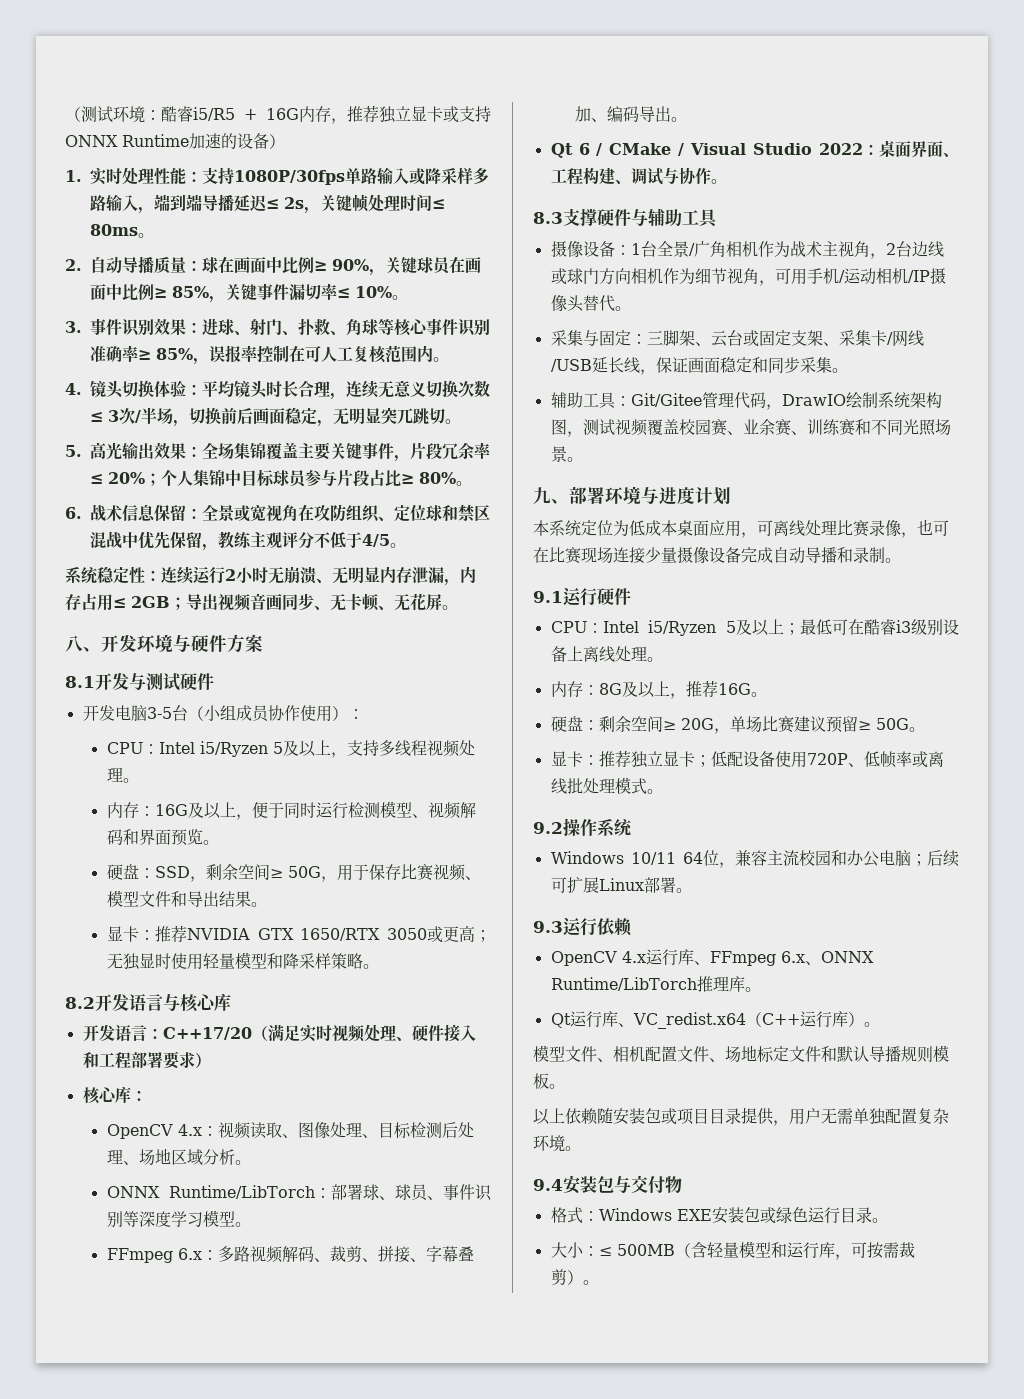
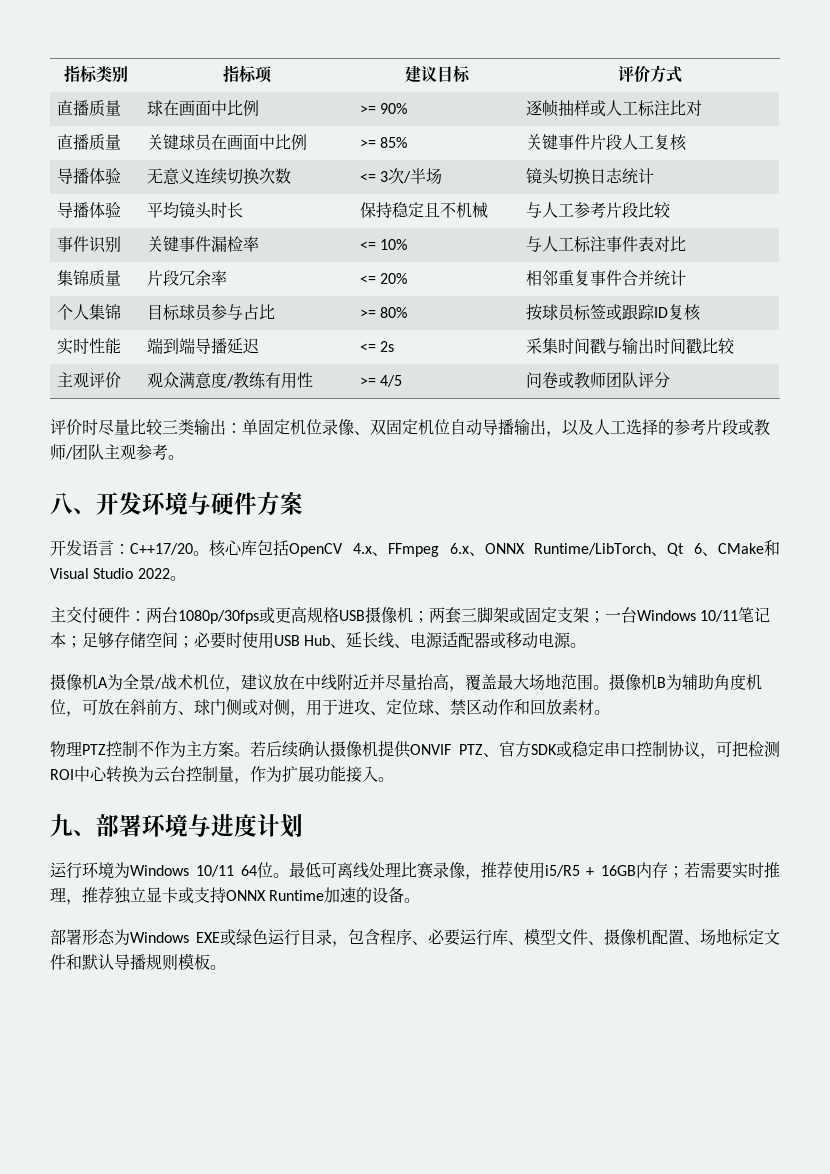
[65,106,331,123] （测试环境：酷睿i5/R5 + 16G内存 -> [63,65,128,83] [223,65,272,83] [404,65,471,83] [617,65,682,83] [57,100,122,117] [147,100,260,116] [360,103,408,114] [526,100,703,117] [57,134,122,151] [147,134,308,151] [360,137,408,148] [526,134,688,151] [57,168,122,184] [147,168,292,185] [360,168,443,184] [526,167,655,185] [57,202,122,218] [147,201,244,219] [360,202,489,218] [526,202,672,218] [57,236,122,253] [147,236,260,252] [360,239,408,250] [526,236,687,253] [57,270,122,287] [147,270,228,286] [360,273,408,284] [526,270,687,286] [57,304,122,320] [147,304,276,321] [360,307,408,318] [526,304,702,321] [57,338,122,355] [147,338,260,354] [360,341,395,352] [526,338,736,355] [57,372,122,388] [147,372,314,389] [360,375,403,387] [526,372,671,389] [50,419,770,437] [50,444,184,460] [50,492,303,515] [50,540,780,557] [50,568,186,581] [50,606,771,624] [50,632,587,649] [50,673,762,692] [50,699,610,717] [50,740,780,759] [50,766,394,784] [50,814,303,838] [50,861,780,880] [50,887,66,902] 指标类别 | 指标项 | 建议目标 | 评价方式 // 直播质量 | 球在画面中比例 | >= 90% | 逐帧抽样或人工标注比对 // 直播质量 | 关键球员在画面中比例 | >= 85% | 关键事件片段人工复核 // 导播体验 | 无意义连续切换次数 | <= 3次/半场 | 镜头切换日志统计 // 导播体验 | 平均镜头时长 | 保持稳定且不机械 | 与人工参考片段比较 // 事件识别 | 关键事件漏检率 | <= 10% | 与人工标注事件表对比 // 集锦质量 | 片段冗余率 | <= 20% | 相邻重复事件合并统计 // 个人集锦 | 目标球员参与占比 | >= 80% | 按球员标签或跟踪ID复核 // 实时性能 | 端到端导播延迟 | <= 2s | 采集时间戳与输出时间戳比较 // 主观评价 | 观众满意度/教练有用性 | >= 4/5 | 问卷或教师团队评分 // 评价时尽量比较三类输出：单固定机位录像、双固定机位自动导播输出，以及人工选择的参考片段或教师/团队主观参考。 // 八、开发环境与硬件方案 // 开发语言：C++17/20。核心库包括OpenCV 4.x、FFmpeg 6.x、ONNX Runtime/LibTorch、Qt 6、CMake和Visual Studio 2022。 // 主交付硬件：两台1080p/30fps或更高规格USB摄像机；两套三脚架或固定支架；一台Windows 10/11笔记本；足够存储空间；必要时使用USB Hub、延长线、电源适配器或移动电源。 // 摄像机A为全景/战术机位，建议放在中线附近并尽量抬高，覆盖最大场地范围。摄像机B为辅助角度机位，可放在斜前方、球门侧或对侧，用于进攻、定位球、禁区动作和回放素材。 // 物理PTZ控制不作为主方案。若后续确认摄像机提供ONVIF PTZ、官方SDK或稳定串口控制协议，可把检测ROI中心转换为云台控制量，作为扩展功能接入。 // 九、部署环境与进度计划 // 运行环境为Windows 10/11 64位。最低可离线处理比赛录像，推荐使用i5/R5 + 16GB内存；若需要实时推理
[269,134,285,149] [65,167,489,185] [90,194,445,214] [90,224,154,238] [65,256,481,276] [90,283,408,303] [65,318,490,337] [90,345,449,365] [65,380,490,400] [90,407,461,427] [65,442,491,462] [90,469,472,488] [65,504,490,523] [90,531,406,551] [65,566,476,586] [65,593,458,611] [65,634,263,653] [65,673,214,691] [82,705,364,722] [106,740,475,758] [106,767,139,783] [106,801,476,820] [106,829,219,846] [106,864,481,882] [106,890,267,907] [106,925,491,943] [106,952,379,970] [65,993,231,1012] [82,1024,476,1042] [82,1051,211,1069] [82,1086,147,1104] [106,1122,474,1139] [106,1148,251,1165] [106,1184,492,1201] [106,1210,251,1227] [106,1246,474,1263] [574,106,687,122] [550,140,959,158] [550,167,727,185] [533,208,718,228] [550,241,944,259] [550,268,946,286] [550,295,631,312] [550,330,924,347] [550,357,848,375] [550,392,942,410] [550,419,951,437] [550,446,583,462] [533,486,731,505] [533,519,949,538] [533,547,901,564] [533,587,631,606] [550,619,959,636] [550,646,663,662] [550,680,767,699] [550,716,925,734] [550,750,944,768] [550,777,663,794] [533,818,632,837] [550,850,959,868] [550,877,692,893] [533,917,632,936] [550,949,874,966] [550,976,761,992] [550,1011,880,1029] [533,1045,709,1062] ） // 1.实时处理性能：支持1080P/30fps单路输入或降采样多路输入，端到端导播延迟≤ 2s，关键帧处理时间≤ 80ms。 // 2.自动导播质量：球在画面中比例≥ 90%，关键球员在画面中比例≥ 85%，关键事件漏切率≤ 10%。 // 3.事件识别效果：进球、射门、扑救、角球等核心事件识别准确率≥ 85%，误报率控制在可人工复核范围内。 // 4.镜头切换体验：平均镜头时长合理，连续无意义切换次数≤ 3次/半场，切换前后画面稳定，无明显突兀跳切。 // 5.高光输出效果：全场集锦覆盖主要关键事件，片段冗余率≤ 20%；个人集锦中目标球员参与片段占比≥ 80%。 // 6.战术信息保留：全景或宽视角在攻防组织、定位球和禁区混战中优先保留，教练主观评分不低于4/5。 // 系统稳定性：连续运行2小时无崩溃、无明显内存泄漏，内存占用≤ 2GB；导出视频音画同步、无卡顿、无花屏。 // 八、开发环境与硬件方案 // 8.1开发与测试硬件 // 开发电脑3-5台（小组成员协作使用）： // CPU：Intel i5/Ryzen 5及以上，支持多线程视频处理。 // 内存：16G及以上，便于同时运行检测模型、视频解码和界面预览。 // 硬盘：SSD，剩余空间≥ 50G，用于保存比赛视频、模型文件和导出结果。 // 显卡：推荐NVIDIA GTX 1650/RTX 3050或更高；无独显时使用轻量模型和降采样策略。 // 8.2开发语言与核心库 // 开发语言：C++17/20（满足实时视频处理、硬件接入和工程部署要求） // 核心库： // OpenCV 4.x：视频读取、图像处理、目标检测后处理、场地区域分析。 // ONNX Runtime/LibTorch：部署球、球员、事件识别等深度学习模型。 // FFmpeg 6.x：多路视频解码、裁剪、拼接、字幕叠加、编码导出。 // Qt 6 / CMake / Visual Studio 2022：桌面界面、工程构建、调试与协作。 // 8.3支撑硬件与辅助工具 // 摄像设备：1台全景/广角相机作为战术主视角，2台边线或球门方向相机作为细节视角，可用手机/运动相机/IP摄像头替代。 // 采集与固定：三脚架、云台或固定支架、采集卡/网线/USB延长线，保证画面稳定和同步采集。 // 辅助工具：Git/Gitee管理代码，DrawIO绘制系统架构图，测试视频覆盖校园赛、业余赛、训练赛和不同光照场景。 // 九、部署环境与进度计划 // 本系统定位为低成本桌面应用，可离线处理比赛录像，也可在比赛现场连接少量摄像设备完成自动导播和录制。 // 9.1运行硬件 // CPU：Intel i5/Ryzen 5及以上；最低可在酷睿i3级别设备上离线处理。 // 内存：8G及以上，推荐16G。 // 硬盘：剩余空间≥ 20G，单场比赛建议预留≥ 50G。 // 显卡：推荐独立显卡；低配设备使用720P、低帧率或离线批处理模式。 // 9.2操作系统 // Windows 10/11 64位，兼容主流校园和办公电脑；后续可扩展Linux部署。 // 9.3运行依赖 // OpenCV 4.x运行库、FFmpeg 6.x、ONNX Runtime/LibTorch推理库。 // Qt运行库、VC_redist.x64（C++运行库）。 // 模型文件、相机配置文件 -> [404,898,421,903] [50,928,684,947] 。 // 部署形态为Windows EXE或绿色运行目录，包含程序、必要运行库、模型文件、摄像机配置
[533,1107,949,1126] [533,1135,581,1152] [533,1175,682,1194] [550,1207,888,1224] [550,1241,915,1260] [550,1269,599,1285] // 以上依赖随安装包或项目目录提供，用户无需单独配置复杂环境。 // 9.4安装包与交付物 // 格式：Windows EXE安装包或绿色运行目录。 // 大小：≤ 500MB（含轻量模型和运行库，可按需裁剪）。 -> (226, 967) none

